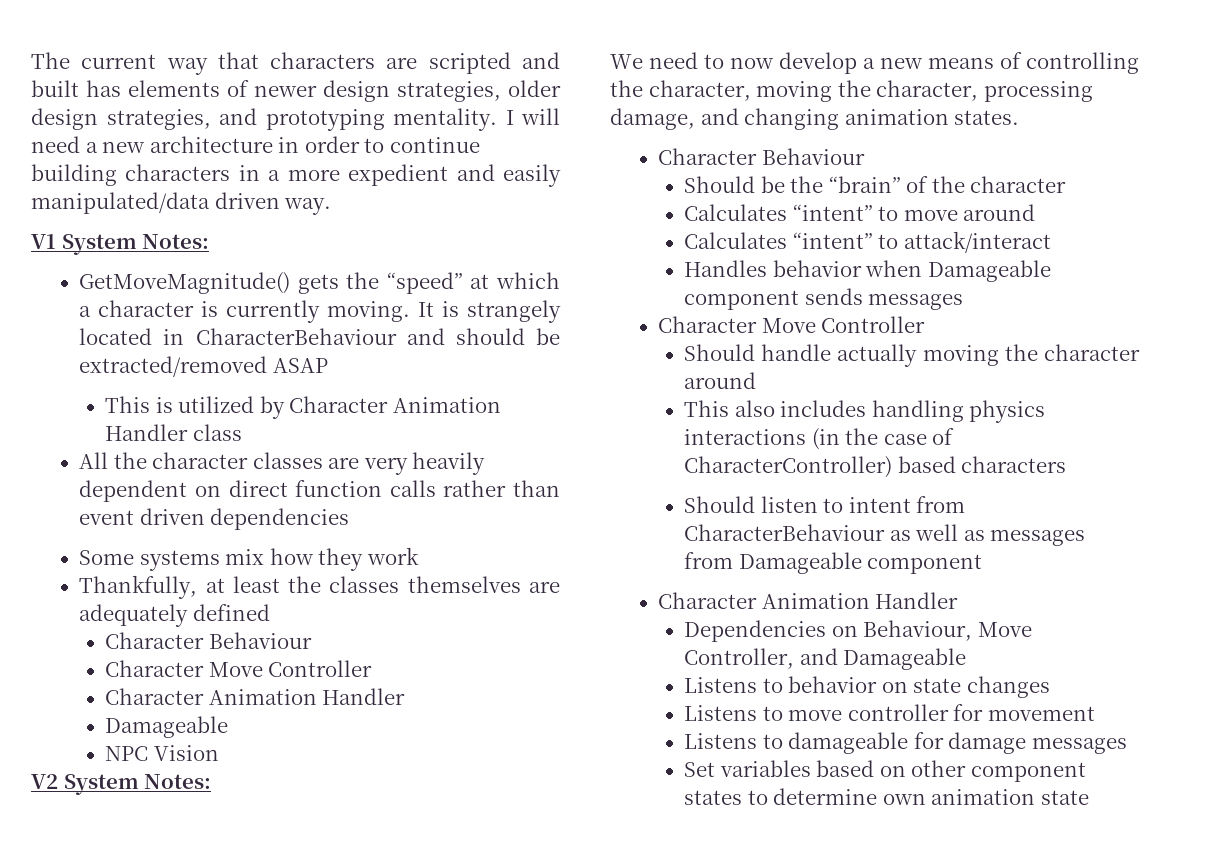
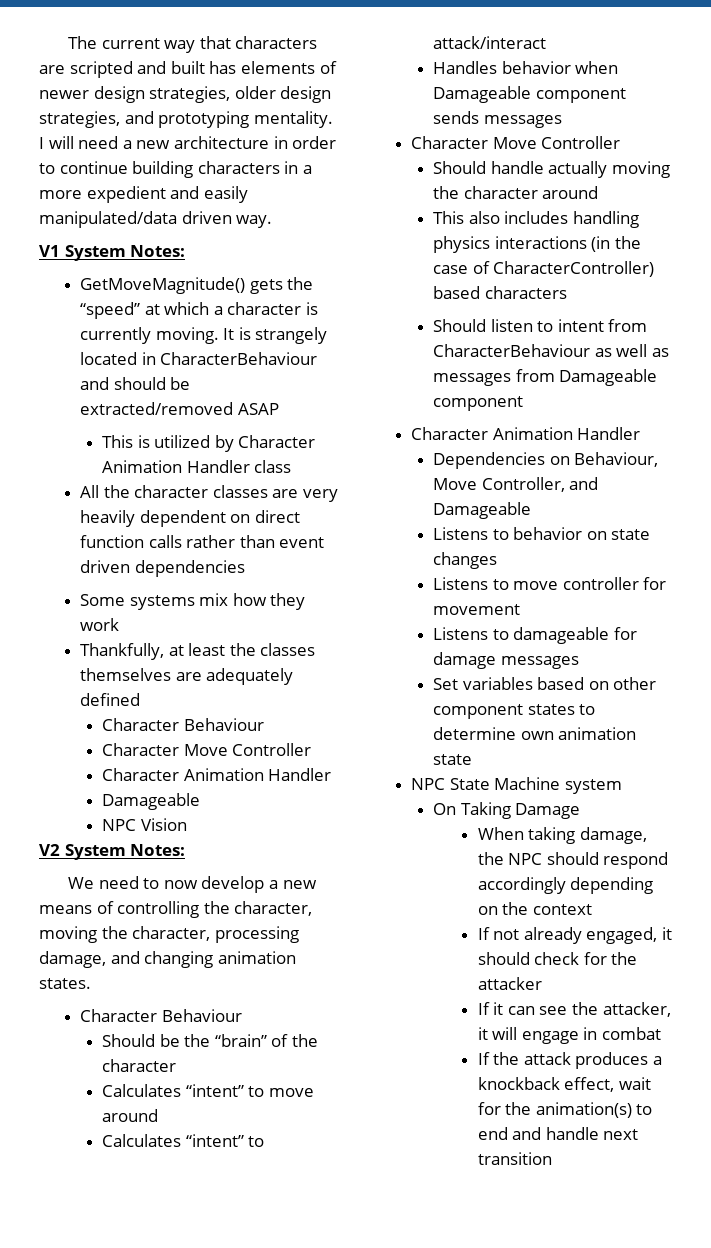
(1089, 797) none -> [410,777,622,794] [433,802,581,819] [477,827,647,844] [477,852,669,869] [477,877,654,894] [477,902,592,915] [477,927,672,944] [477,952,638,965] [477,977,542,990] [477,1002,671,1017] [477,1027,661,1044] [477,1052,662,1069] [477,1077,651,1092] [477,1102,653,1118] [477,1127,639,1140] [477,1152,552,1165] // NPC State Machine system // On Taking Damage // When taking damage, the NPC should respond accordingly depending on the context // If not already engaged, it should check for the attacker // If it can see the attacker, it will engage in combat // If the attack produces a knockback effect, wait for the animation(s) to end and handle next transition

